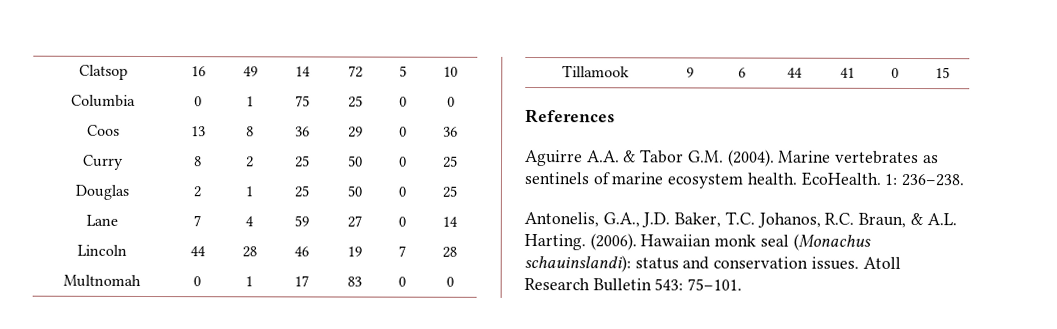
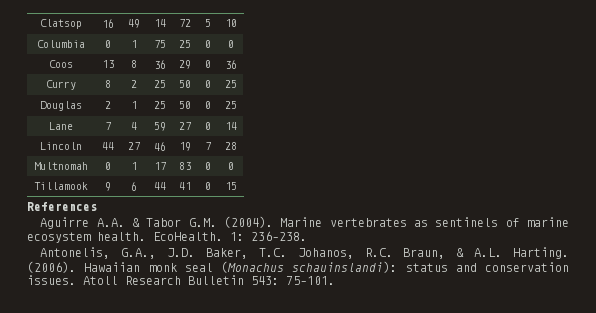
[241,246,257,258] 28 -> [127,142,140,150] 27

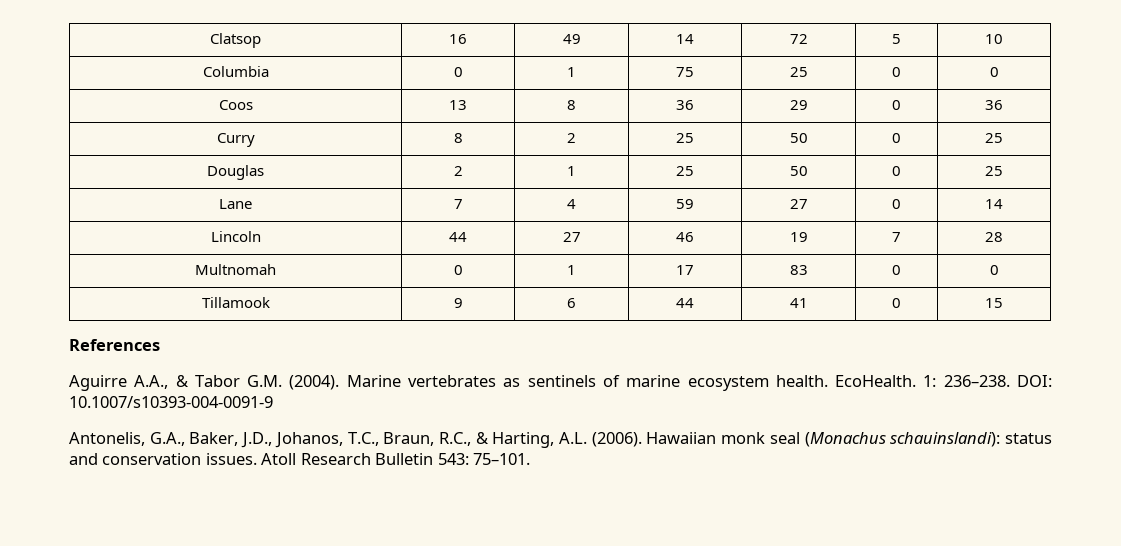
[96,218,125,227] A.A. -> [134,375,169,389] A.A.,
(307, 236) none -> [1016,375,1052,387] [69,396,273,408] DOI: 10.1007/s10393-004-0091-9
[167,247,570,259] J.D. Baker, T.C. Johanos, R.C. Braun, & A.L. Harting. -> [189,432,588,448] Baker, J.D., Johanos, T.C., Braun, R.C., & Harting, A.L.

